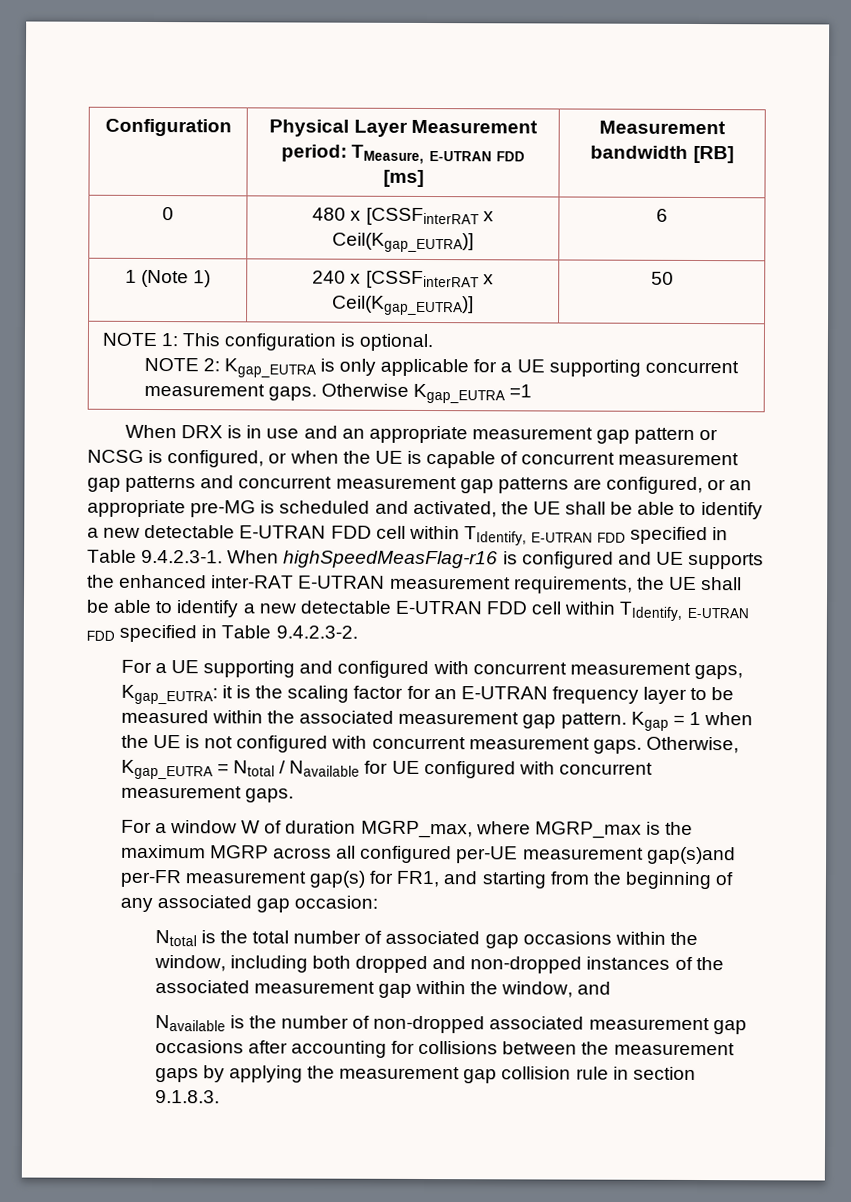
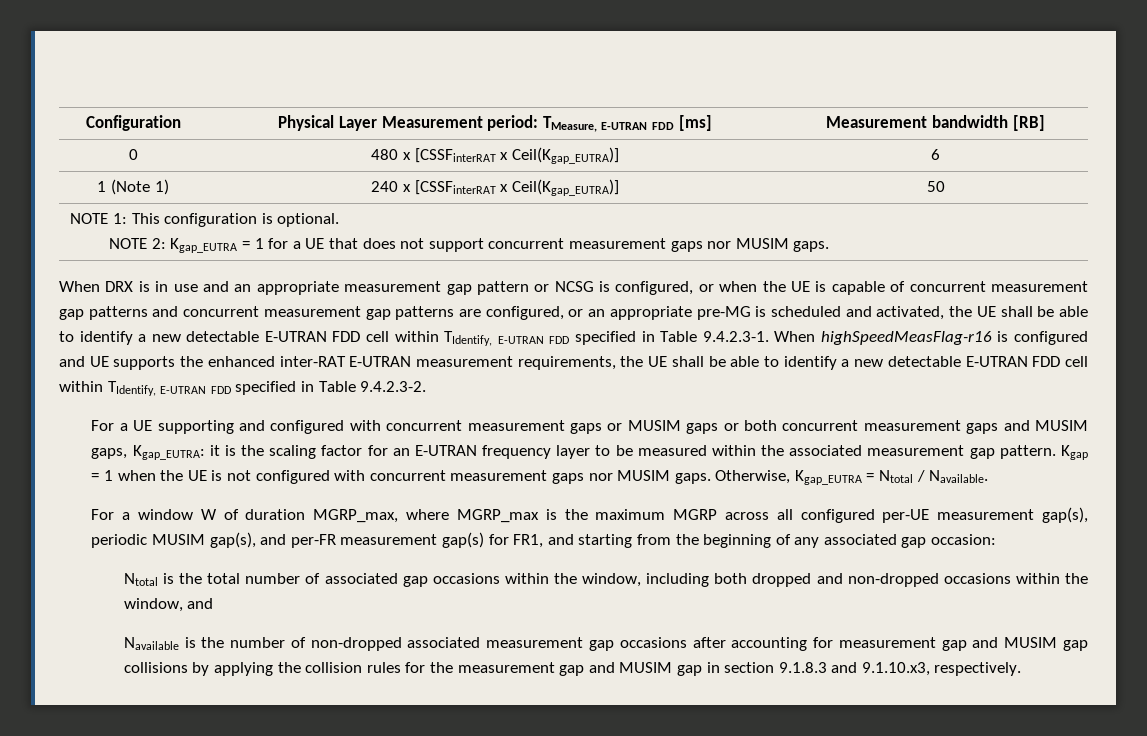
[319,358,739,377] [143,383,533,404] is only applicable for a UE supporting concurrent measurement gaps. Otherwise Kgap_EUTRA =1 -> [242,238,830,252] = 1 for a UE that does not support concurrent measurement gaps nor MUSIM gaps.
(691, 668) none -> [570,420,1088,434] gaps or MUSIM gaps or both concurrent measurement gaps and MUSIM
(590, 743) none -> [551,470,671,484] gaps nor MUSIM
[289,760,653,779] [120,785,294,803] Navailable for UE configured with concurrent measurement gaps. -> [929,470,989,483] Navailable.
[646,846,736,865] gap(s)and -> [1041,507,1088,523] [91,532,287,548] gap(s), periodic MUSIM gap(s), and
[586,956,724,971] [154,980,412,998] instances of the associated measurement gap -> [943,573,1011,584] occasions
[418,1040,735,1056] [154,1065,696,1084] [154,1090,220,1104] collisions between the measurement gaps by applying the measurement gap collision rule in section 9.1.8.3. -> [838,637,1089,651] [123,662,1022,676] measurement gap and MUSIM gap collisions by applying the collision rules for the measurement gap and MUSIM gap in section 9.1.8.3 and 9.1.10.x3, respectively.

